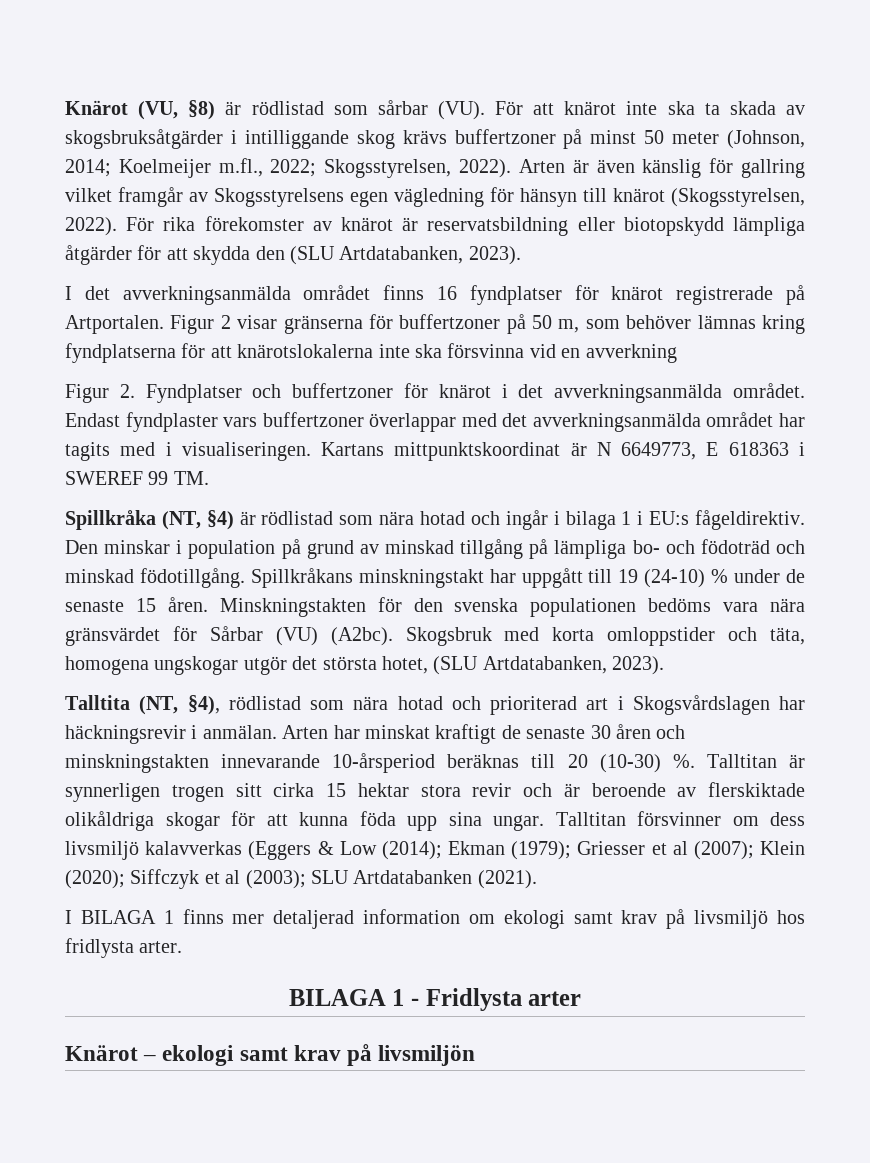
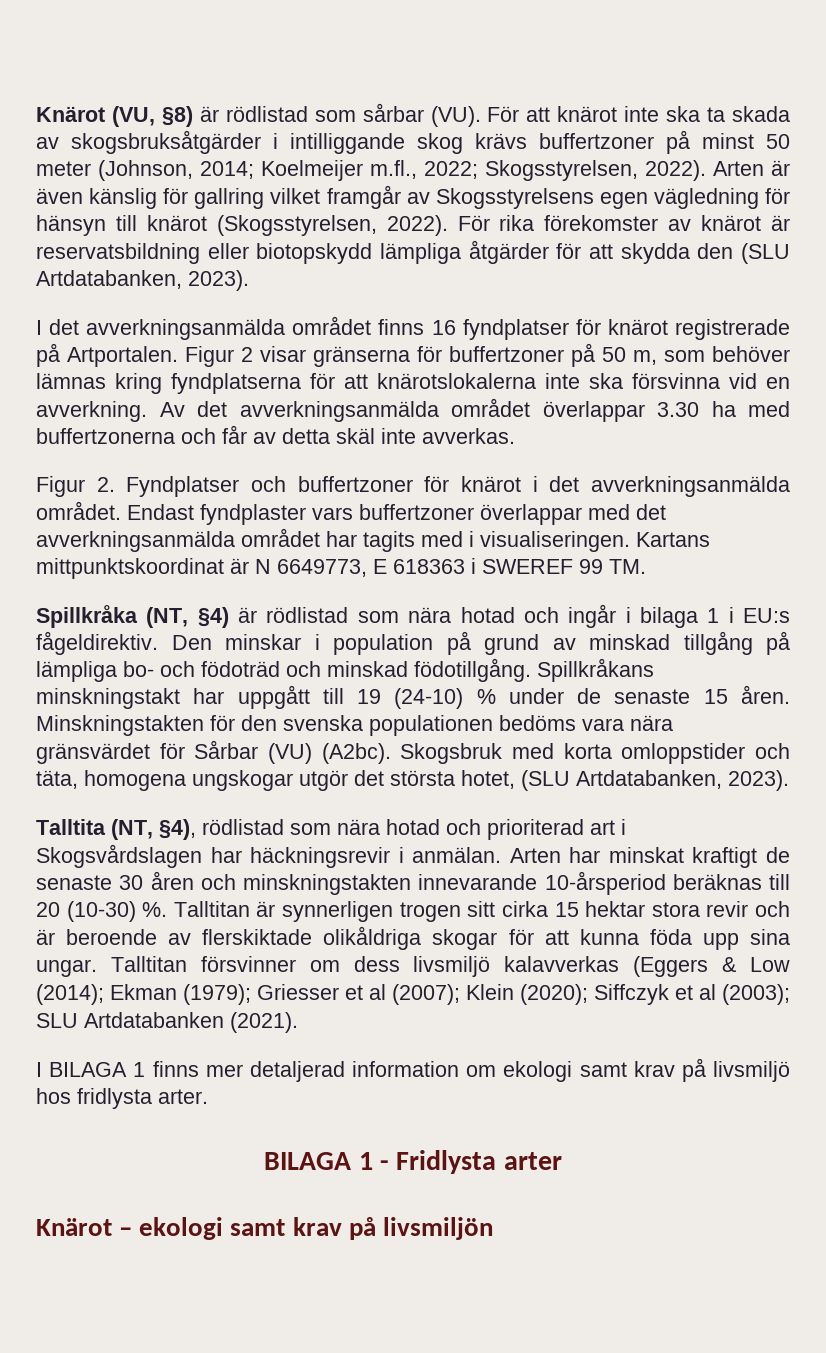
[585,344,677,363] avverkning -> [36,398,790,422] [36,425,515,444] avverkning. Av det avverkningsanmälda området överlappar 3.30 ha med buffertzonerna och får av detta skäl inte avverkas.

